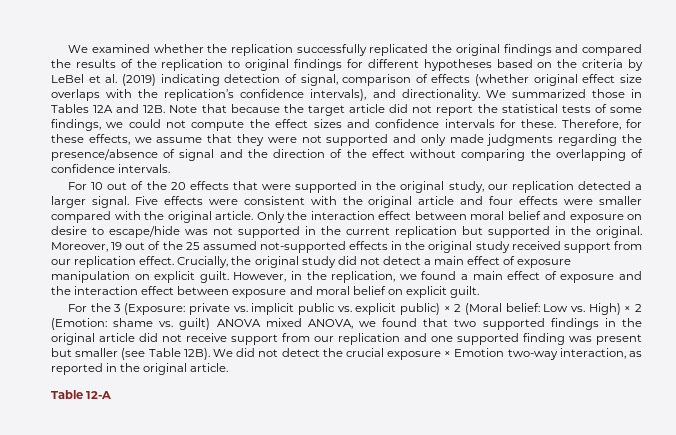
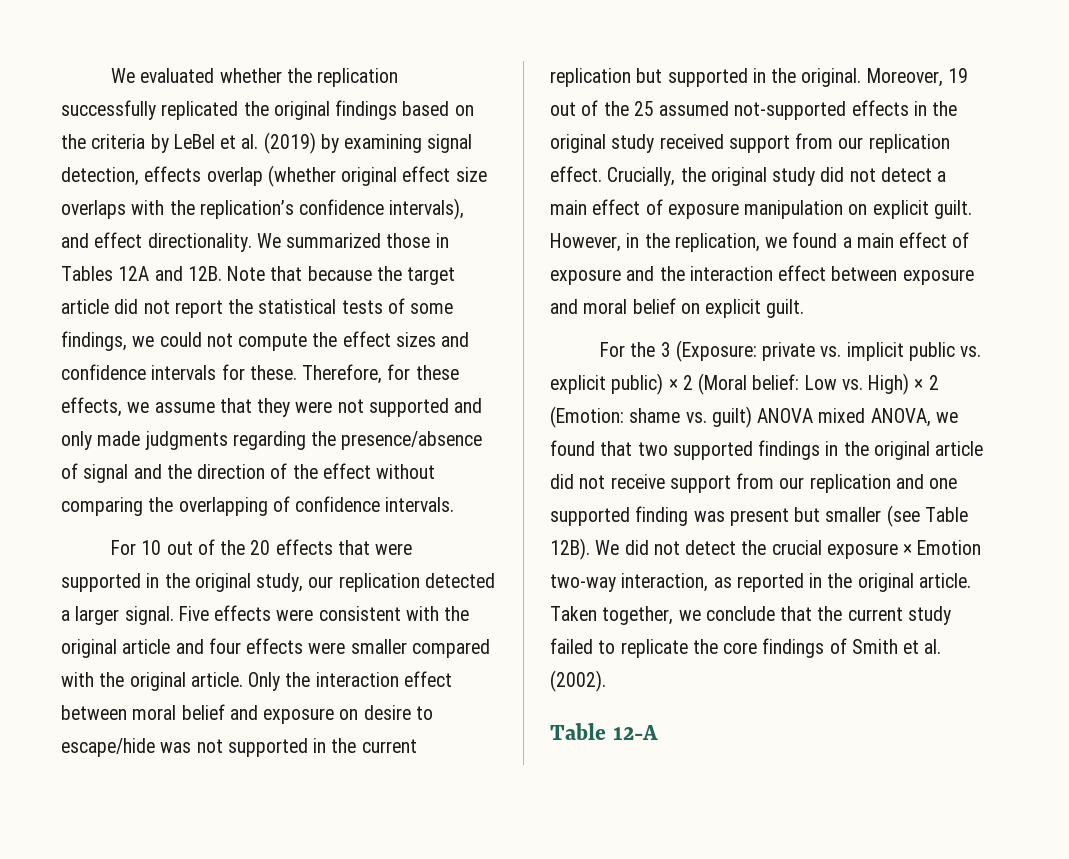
[68,44,150,53] We examined -> [111,68,215,83] We evaluated
[555,44,642,56] [51,59,492,71] and compared the results of the replication to original findings for different hypotheses -> (398, 110) none
[160,74,471,86] indicating detection of signal, comparison of effects -> [320,134,473,153] [61,166,263,186] by examining signal detection, effects overlap
(396, 93) none -> [94,232,143,248] effect
(229, 367) none -> [550,606,951,625] [550,638,942,658] [550,670,606,692] Taken together, we conclude that the current study failed to replicate the core findings of Smith et al. (2002).

